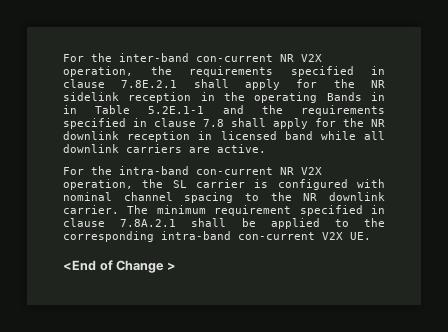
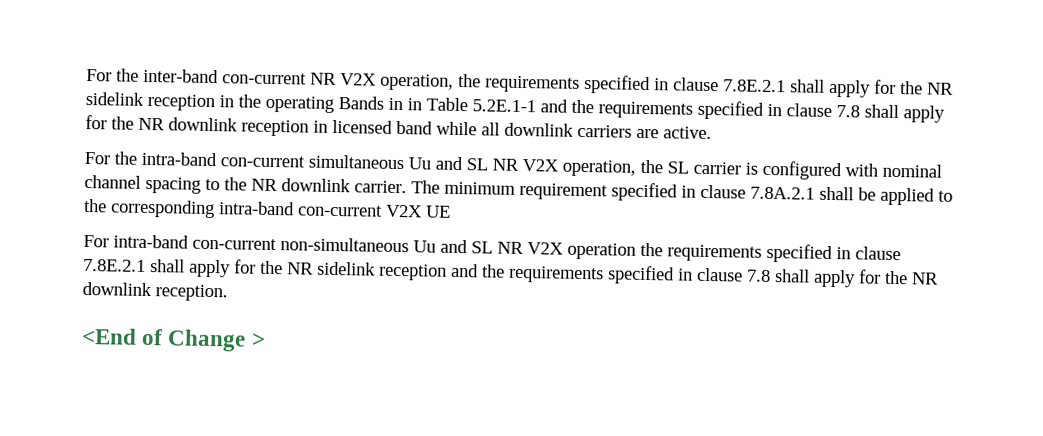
(273, 171) none -> [308,154,488,171] simultaneous Uu and SL
[350,232,371,240] UE. -> [425,205,451,218] [83,234,901,263] [83,258,939,288] [82,281,228,302] UE // For intra-band con-current non-simultaneous Uu and SL NR V2X operation the requirements specified in clause 7.8E.2.1 shall apply for the NR sidelink reception and the requirements specified in clause 7.8 shall apply for the NR downlink reception.

